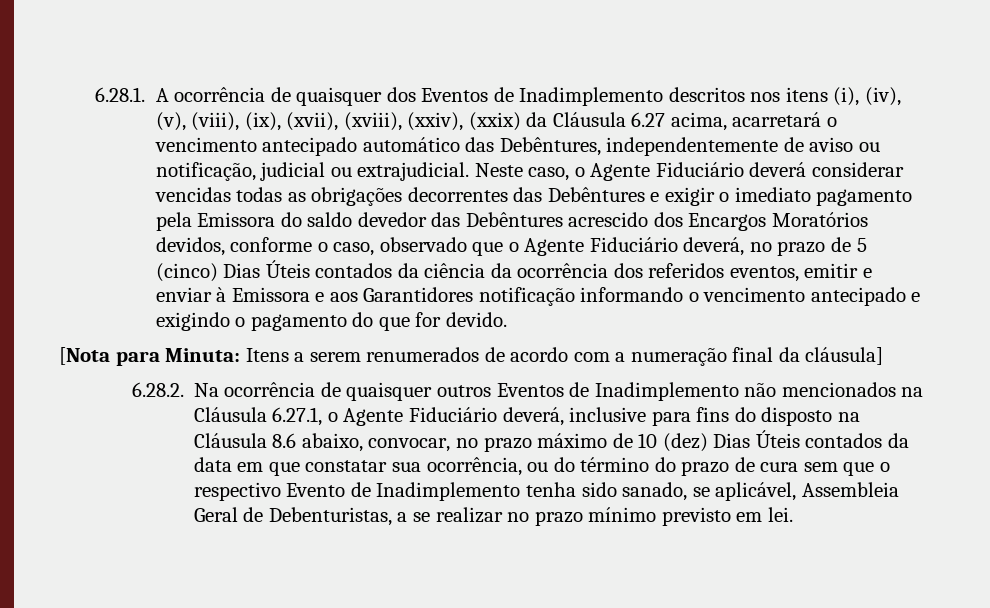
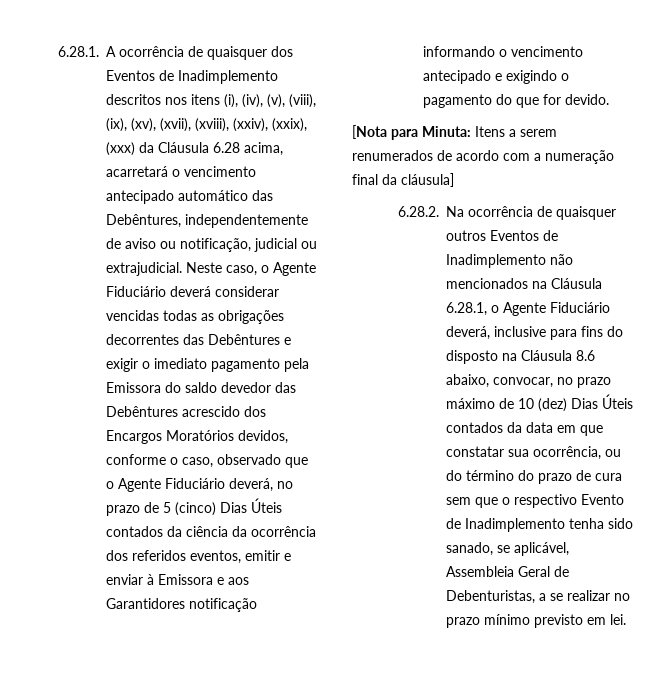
(281, 121) none -> [130,118,156,132] (xv),
[468,112,521,131] (xxix) -> [271,118,307,132] [105,142,135,156] (xxix), (xxx)
[631,112,666,127] 6.27 -> [212,142,240,153] 6.28
[272,407,323,426] 6.27.1, -> [445,302,487,316] 6.28.1,

